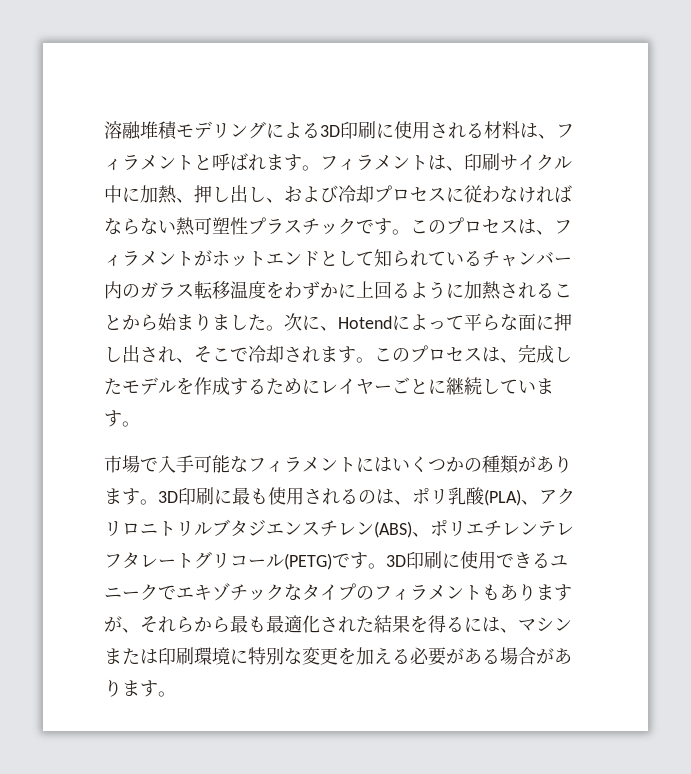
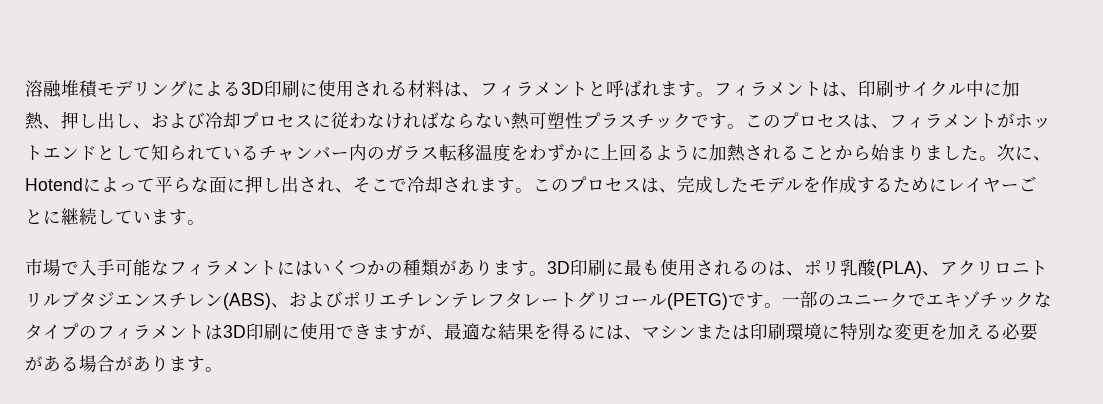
(430, 534) none -> [289,291,343,308] および
[386,551,550,569] 3D印刷に使用できる -> [782,291,836,308] 一部の
[482,583,572,601] [104,615,374,633] もありますが、それらから最も最適化された -> [205,323,498,340] は3D印刷に使用できますが、最適な

